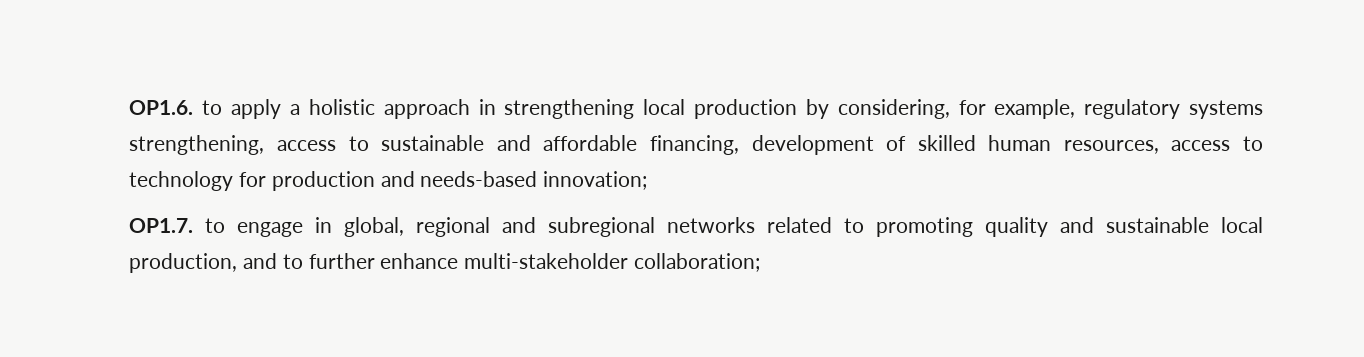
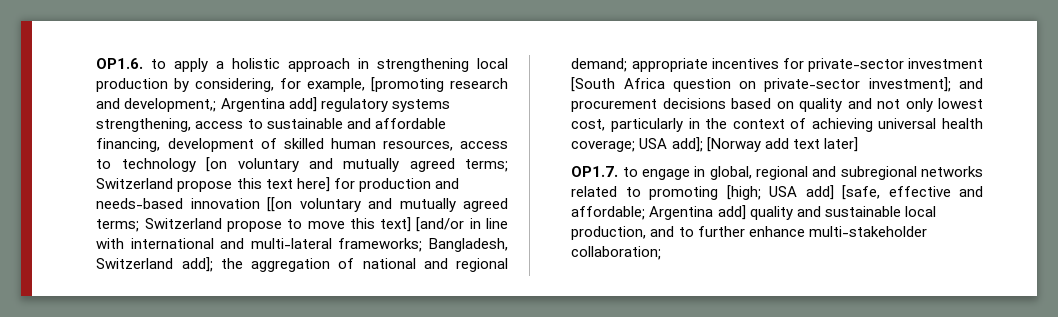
(1076, 109) none -> [371,77,508,92] [96,97,317,112] [promoting research and development,; Argentina add]
[239,171,647,191] for production and needs-based innovation; -> [206,157,509,172] [96,177,459,192] [96,197,509,212] [96,217,508,232] [96,238,508,252] [96,257,509,272] [571,58,983,72] [571,77,983,92] [571,98,983,112] [571,118,983,132] [571,137,858,152] [on voluntary and mutually agreed terms; Switzerland propose this text here] for production and needs-based innovation [[on voluntary and mutually agreed terms; Switzerland propose to move this text] [and/or in line with international and multi-lateral frameworks; Bangladesh, Switzerland add]; the aggregation of national and regional demand; appropriate incentives for private-sector investment [South Africa question on private-sector investment]; and procurement decisions based on quality and not only lowest cost, particularly in the context of achieving universal health coverage; USA add]; [Norway add text later]
(974, 227) none -> [726,185,983,200] [571,205,746,220] [high; USA add] [safe, effective and affordable; Argentina add]

